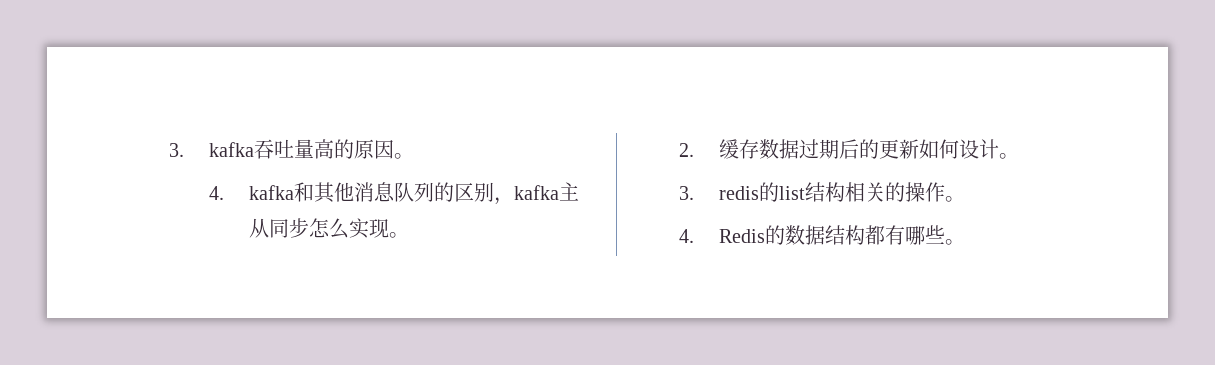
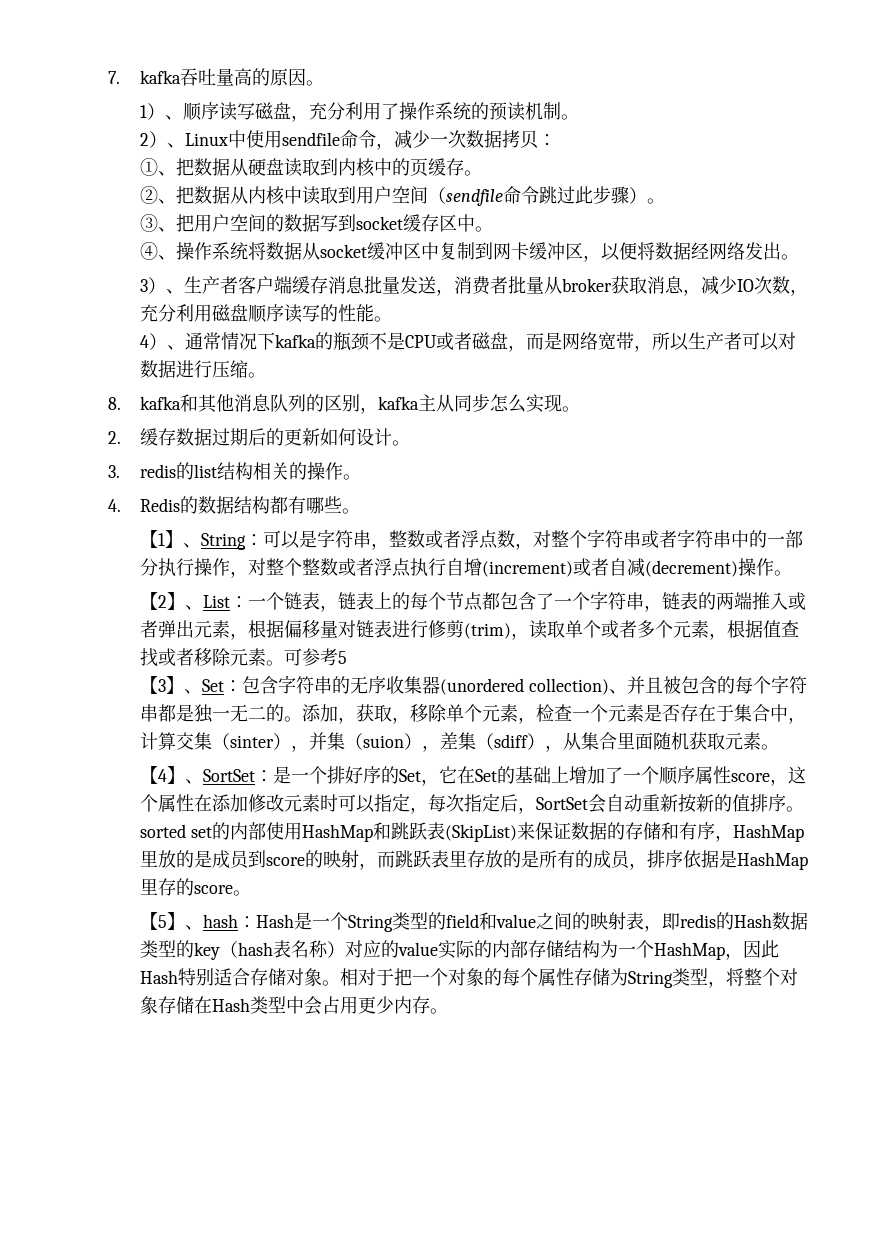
[168,143,184,157] 3. -> [108,71,121,84] 7.
[208,186,224,200] 4. -> [139,102,579,122] [139,130,556,150] [139,158,482,177] [139,186,665,206] [139,214,493,232] [139,242,799,262] [139,276,808,296] [139,304,392,323] [139,332,796,352] [139,360,266,378] [108,397,122,410] 1）、顺序读写磁盘，充分利用了操作系统的预读机制。 // 2）、Linux中使用sendfile命令，减少一次数据拷贝： // ①、把数据从硬盘读取到内核中的页缓存。 // ②、把数据从内核中读取到用户空间（sendfile命令跳过此步骤）。 // ③、把用户空间的数据写到socket缓存区中。 // ④、操作系统将数据从socket缓冲区中复制到网卡缓冲区，以便将数据经网络发出。 // 3）、生产者客户端缓存消息批量发送，消费者批量从broker获取消息，减少IO次数，充分利用磁盘顺序读写的性能。 // 4）、通常情况下kafka的瓶颈不是CPU或者磁盘，而是网络宽带，所以生产者可以对数据进行压缩。 // 8.
(965, 242) none -> [139,529,803,550] [139,558,792,578] [139,591,806,612] [139,620,799,640] [139,648,347,667] [139,675,807,695] [139,704,806,724] [139,732,779,752] [139,766,806,786] [139,793,804,814] [139,822,804,842] [139,850,808,870] [139,878,251,896] [139,912,808,932] [139,940,779,960] [139,968,798,988] [139,996,448,1015] // 【1】、String：可以是字符串，整数或者浮点数，对整个字符串或者字符串中的一部分执行操作，对整个整数或者浮点执行自增(increment)或者自减(decrement)操作。 // 【2】、List：一个链表，链表上的每个节点都包含了一个字符串，链表的两端推入或者弹出元素，根据偏移量对链表进行修剪(trim)，读取单个或者多个元素，根据值查找或者移除元素。可参考5 // 【3】、Set：包含字符串的无序收集器(unordered collection)、并且被包含的每个字符串都是独一无二的。添加，获取，移除单个元素，检查一个元素是否存在于集合中，计算交集（sinter），并集（suion），差集（sdiff），从集合里面随机获取元素。 // 【4】、SortSet：是一个排好序的Set，它在Set的基础上增加了一个顺序属性score，这个属性在添加修改元素时可以指定，每次指定后，SortSet会自动重新按新的值排序。sorted set的内部使用HashMap和跳跃表(SkipList)来保证数据的存储和有序，HashMap里放的是成员到score的映射，而跳跃表里存放的是所有的成员，排序依据是HashMap里存的score。 // 【5】、hash：Hash是一个String类型的field和value之间的映射表，即redis的Hash数据类型的key（hash表名称）对应的value实际的内部存储结构为一个HashMap，因此Hash特别适合存储对象。相对于把一个对象的每个属性存储为String类型，将整个对象存储在Hash类型中会占用更少内存。

